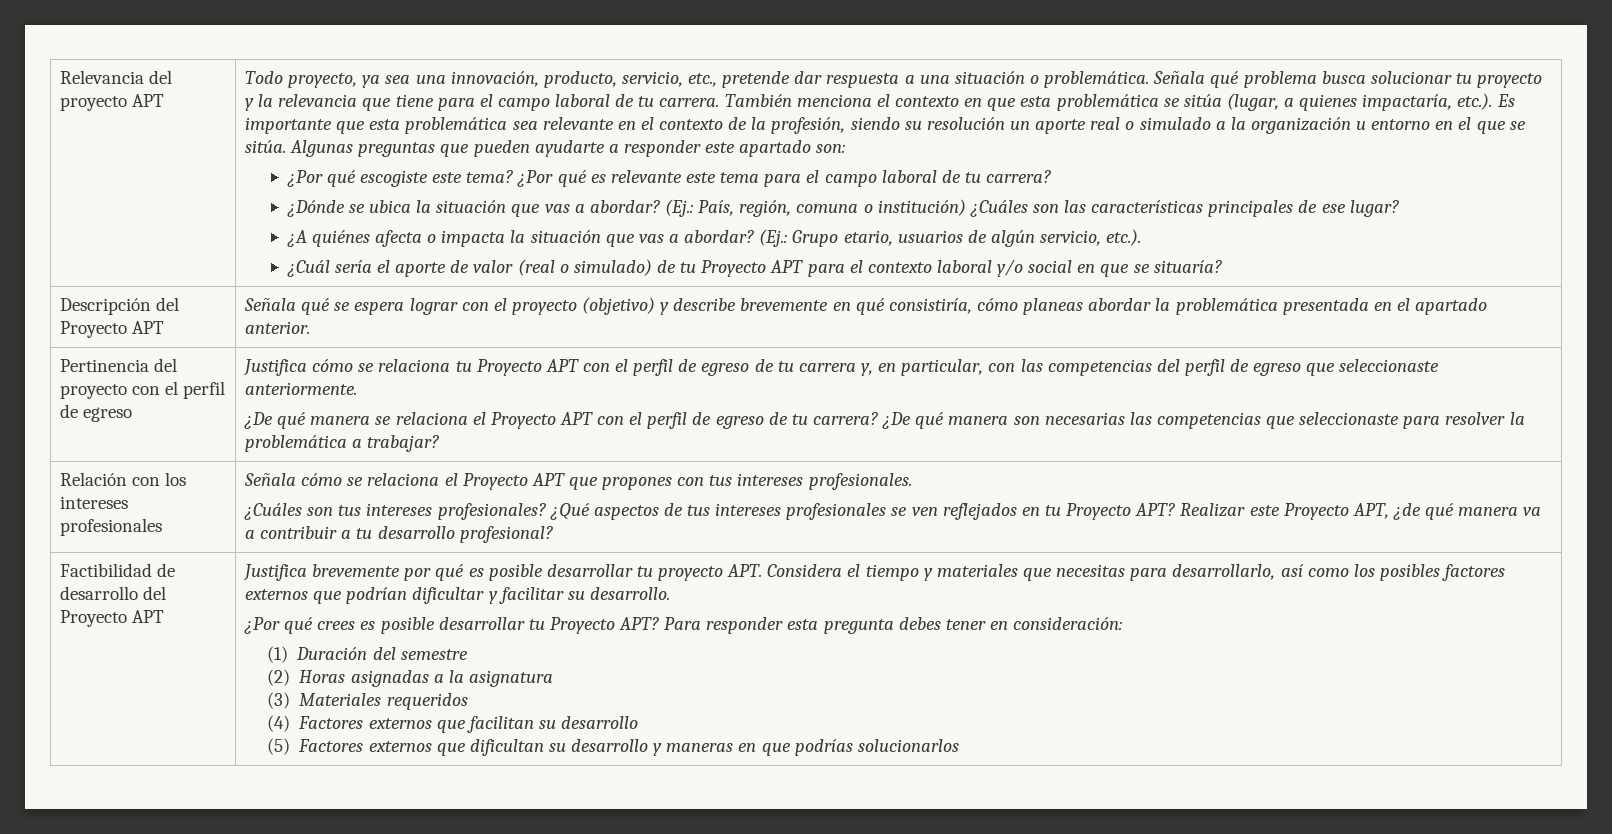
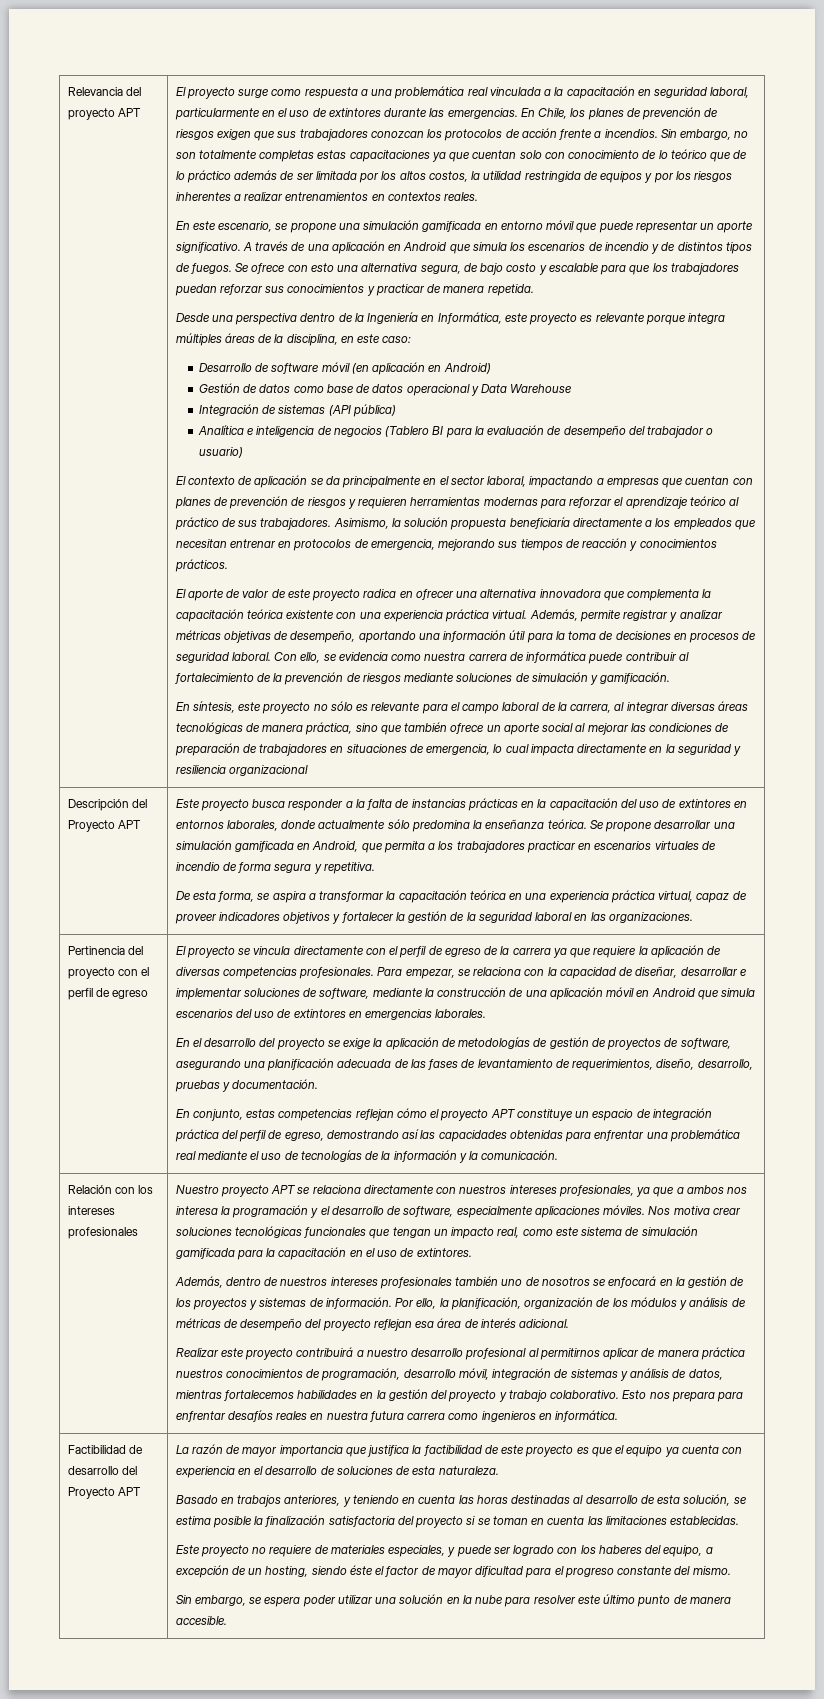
[245,70,1543,88] [245,93,1515,111] [245,117,1526,134] [245,140,846,157] [286,170,1052,187] [286,199,1399,217] [286,229,1142,247] [286,259,1222,277] [60,297,180,315] [60,321,165,338] [244,297,1488,315] [245,321,311,334] Todo proyecto, ya sea una innovación, producto, servicio, etc., pretende dar respuesta a una situación o problemática. Señala qué problema busca solucionar tu proyecto y la relevancia que tiene para el campo laboral de tu carrera. También menciona el contexto en que esta problemática se sitúa (lugar, a quienes impactaría, etc.). Es importante que esta problemática sea relevante en el contexto de la profesión, siendo su resolución un aporte real o simulado a la organización u entorno en el que se sitúa. Algunas preguntas que pueden ayudarte a responder este apartado son: // ¿Por qué escogiste este tema? ¿Por qué es relevante este tema para el campo laboral de tu carrera? // ¿Dónde se ubica la situación que vas a abordar? (Ej.: País, región, comuna o institución) ¿Cuáles son las características principales de ese lugar? // ¿A quiénes afecta o impacta la situación que vas a abordar? (Ej.: Grupo etario, usuarios de algún servicio, etc.). // ¿Cuál sería el aporte de valor (real o simulado) de tu Proyecto APT para el contexto laboral y/o social en que se situaría? // Descripción del Proyecto APT | Señala qué se espera lograr con el proyecto (objetivo) y describe brevemente en qué consistiría, cómo planeas abordar la problemática presentada en el apartado anterior. -> [175,86,750,99] [174,107,718,120] [175,128,749,141] [175,149,747,162] [175,170,733,183] [175,192,479,201] [175,220,753,233] [175,241,752,254] [175,263,739,275] [174,284,534,296] [175,312,726,325] [175,333,412,346] [198,362,491,375] [198,383,572,396] [198,404,396,417] [197,425,714,438] [198,447,243,458] [175,475,753,488] [174,496,740,509] [174,517,755,530] [175,538,717,551] [174,559,228,572] [175,589,712,601] [175,609,723,622] [175,630,756,643] [175,651,689,664] [174,672,671,685] [175,701,749,714] [175,722,729,735] [174,743,742,756] [175,765,308,776] [67,799,147,811] [67,820,141,832] [175,798,747,811] [175,819,735,832] [175,840,715,853] [175,862,375,874] [175,890,746,903] [174,911,693,924] El proyecto surge como respuesta a una problemática real vinculada a la capacitación en seguridad laboral, particularmente en el uso de extintores durante las emergencias. En Chile, los planes de prevención de riesgos exigen que sus trabajadores conozcan los protocolos de acción frente a incendios. Sin embargo, no son totalmente completas estas capacitaciones ya que cuentan solo con conocimiento de lo teórico que de lo práctico además de ser limitada por los altos costos, la utilidad restringida de equipos y por los riesgos inherentes a realizar entrenamientos en contextos reales. // En este escenario, se propone una simulación gamificada en entorno móvil que puede representar un aporte significativo. A través de una aplicación en Android que simula los escenarios de incendio y de distintos tipos de fuegos. Se ofrece con esto una alternativa segura, de bajo costo y escalable para que los trabajadores puedan reforzar sus conocimientos y practicar de manera repetida. // Desde una perspectiva dentro de la Ingeniería en Informática, este proyecto es relevante porque integra múltiples áreas de la disciplina, en este caso: // Desarrollo de software móvil (en aplicación en Android) // Gestión de datos como base de datos operacional y Data Warehouse // Integración de sistemas (API pública) // Analítica e inteligencia de negocios (Tablero BI para la evaluación de desempeño del trabajador o usuario) // El contexto de aplicación se da principalmente en el sector laboral, impactando a empresas que cuentan con planes de prevención de riesgos y requieren herramientas modernas para reforzar el aprendizaje teórico al práctico de sus trabajadores. Asimismo, la solución propuesta beneficiaría directamente a los empleados que necesitan entrenar en protocolos de emergencia, mejorando sus tiempos de reacción y conocimientos prácticos. // El aporte de valor de este proyecto radica en ofrecer una alternativa innovadora que complementa la capacitación teórica existente con una experiencia práctica virtual. Además, permite registrar y analizar métricas objetivas de desempeño, aportando una información útil para la toma de decisiones en procesos de seguridad laboral. Con ello, se evidencia como nuestra carrera de informática puede contribuir al fortalecimiento de la prevención de riesgos mediante soluciones de simulación y gamificación. // En síntesis, este proyecto no sólo es relevante para el campo laboral de la carrera, al integrar diversas áreas tecnológicas de manera práctica, sino que también ofrece un aporte social al mejorar las condiciones de preparación de trabajadores en situaciones de emergencia, lo cual impacta directamente en la seguridad y resiliencia organizacional // Descripción del Proyecto APT | Este proyecto busca responder a la falta de instancias prácticas en la capacitación del uso de extintores en entornos laborales, donde actualmente sólo predomina la enseñanza teórica. Se propone desarrollar una simulación gamificada en Android, que permita a los trabajadores practicar en escenarios virtuales de incendio de forma segura y repetitiva. // De esta forma, se aspira a transformar la capacitación teórica en una experiencia práctica virtual, capaz de proveer indicadores objetivos y fortalecer la gestión de la seguridad laboral en las organizaciones.
[243,359,1440,376] [245,382,358,395] [244,412,1525,429] [245,435,440,452] Justifica cómo se relaciona tu Proyecto APT con el perfil de egreso de tu carrera y, en particular, con las competencias del perfil de egreso que seleccionaste anteriormente. // ¿De qué manera se relaciona el Proyecto APT con el perfil de egreso de tu carrera? ¿De qué manera son necesarias las competencias que seleccionaste para resolver la problemática a trabajar? -> [175,945,721,958] [175,966,746,979] [175,987,756,1000] [175,1009,487,1020] [175,1037,731,1050] [175,1058,753,1071] [174,1079,319,1092] [175,1108,712,1121] [174,1129,740,1142] [175,1150,559,1163] El proyecto se vincula directamente con el perfil de egreso de la carrera ya que requiere la aplicación de diversas competencias profesionales. Para empezar, se relaciona con la capacidad de diseñar, desarrollar e implementar soluciones de software, mediante la construcción de una aplicación móvil en Android que simula escenarios del uso de extintores en emergencias laborales. // En el desarrollo del proyecto se exige la aplicación de metodologías de gestión de proyectos de software, asegurando una planificación adecuada de las fases de levantamiento de requerimientos, diseño, desarrollo, pruebas y documentación. // En conjunto, estas competencias reflejan cómo el proyecto APT constituye un espacio de integración práctica del perfil de egreso, demostrando así las capacidades obtenidas para enfrentar una problemática real mediante el uso de tecnologías de la información y la comunicación.
[244,472,912,490] [244,503,1542,520] [245,526,553,543] Señala cómo se relaciona el Proyecto APT que propones con tus intereses profesionales. // ¿Cuáles son tus intereses profesionales? ¿Qué aspectos de tus intereses profesionales se ven reflejados en tu Proyecto APT? Realizar este Proyecto APT, ¿de qué manera va a contribuir a tu desarrollo profesional? -> [175,1185,748,1197] [175,1205,741,1218] [175,1226,698,1239] [175,1247,472,1260] [174,1276,744,1289] [175,1297,745,1310] [175,1318,570,1331] [175,1347,745,1360] [175,1368,723,1381] [175,1389,744,1402] [175,1410,619,1422] Nuestro proyecto APT se relaciona directamente con nuestros intereses profesionales, ya que a ambos nos interesa la programación y el desarrollo de software, especialmente aplicaciones móviles. Nos motiva crear soluciones tecnológicas funcionales que tengan un impacto real, como este sistema de simulación gamificada para la capacitación en el uso de extintores. // Además, dentro de nuestros intereses profesionales también uno de nosotros se enfocará en la gestión de los proyectos y sistemas de información. Por ello, la planificación, organización de los módulos y análisis de métricas de desempeño del proyecto reflejan esa área de interés adicional. // Realizar este proyecto contribuirá a nuestro desarrollo profesional al permitirnos aplicar de manera práctica nuestros conocimientos de programación, desarrollo móvil, integración de sistemas y análisis de datos, mientras fortalecemos habilidades en la gestión del proyecto y trabajo colaborativo. Esto nos prepara para enfrentar desafíos reales en nuestra futura carrera como ingenieros en informática.
[243,564,1506,581] [245,587,670,604] [244,617,1123,634] [266,646,468,663] [266,669,553,687] [266,692,468,710] [266,715,639,733] [266,738,959,756] Justifica brevemente por qué es posible desarrollar tu proyecto APT. Considera el tiempo y materiales que necesitas para desarrollarlo, así como los posibles factores externos que podrían dificultar y facilitar su desarrollo. // ¿Por qué crees es posible desarrollar tu Proyecto APT? Para responder esta pregunta debes tener en consideración: // (1) Duración del semestre // (2) Horas asignadas a la asignatura // (3) Materiales requeridos // (4) Factores externos que facilitan su desarrollo // (5) Factores externos que dificultan su desarrollo y maneras en que podrías solucionarlos -> [175,1444,743,1457] [175,1466,499,1478] [175,1494,746,1507] [175,1515,740,1528] [175,1545,713,1557] [175,1565,731,1578] [175,1594,731,1607] [175,1616,227,1625] La razón de mayor importancia que justifica la factibilidad de este proyecto es que el equipo ya cuenta con experiencia en el desarrollo de soluciones de esta naturaleza. // Basado en trabajos anteriores, y teniendo en cuenta las horas destinadas al desarrollo de esta solución, se estima posible la finalización satisfactoria del proyecto si se toman en cuenta las limitaciones establecidas. // Este proyecto no requiere de materiales especiales, y puede ser logrado con los haberes del equipo, a excepción de un hosting, siendo éste el factor de mayor dificultad para el progreso constante del mismo. // Sin embargo, se espera poder utilizar una solución en la nube para resolver este último punto de manera accesible.

